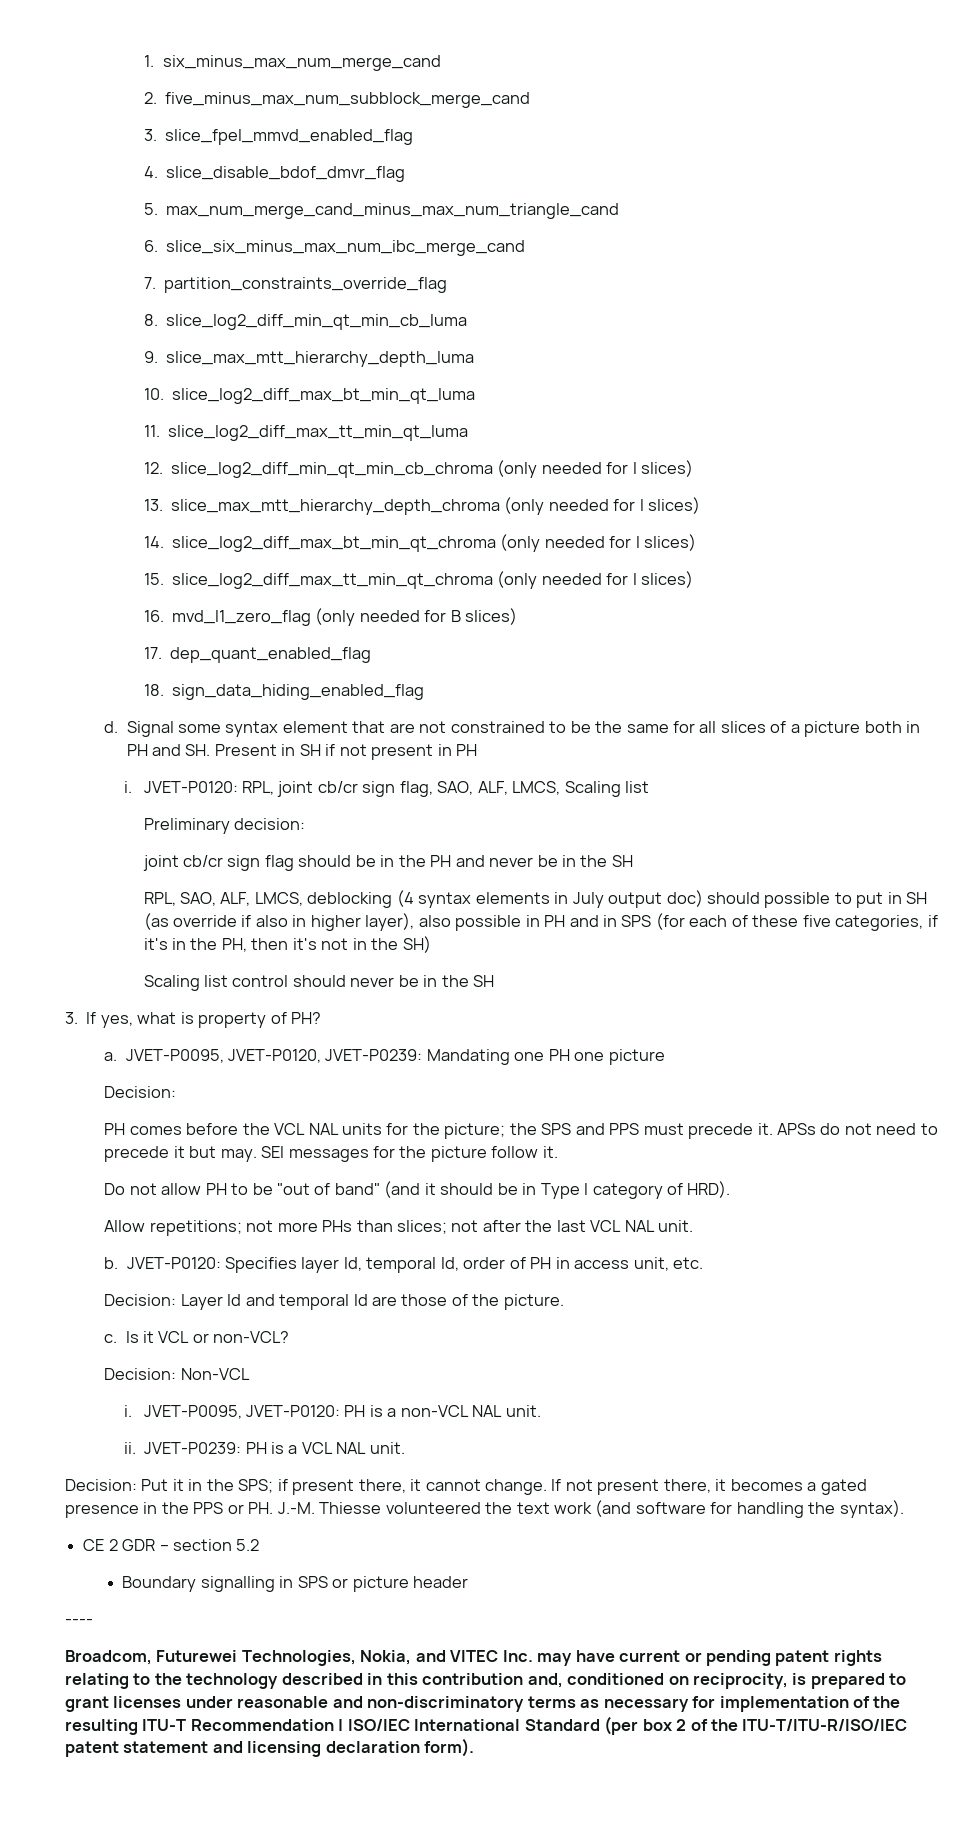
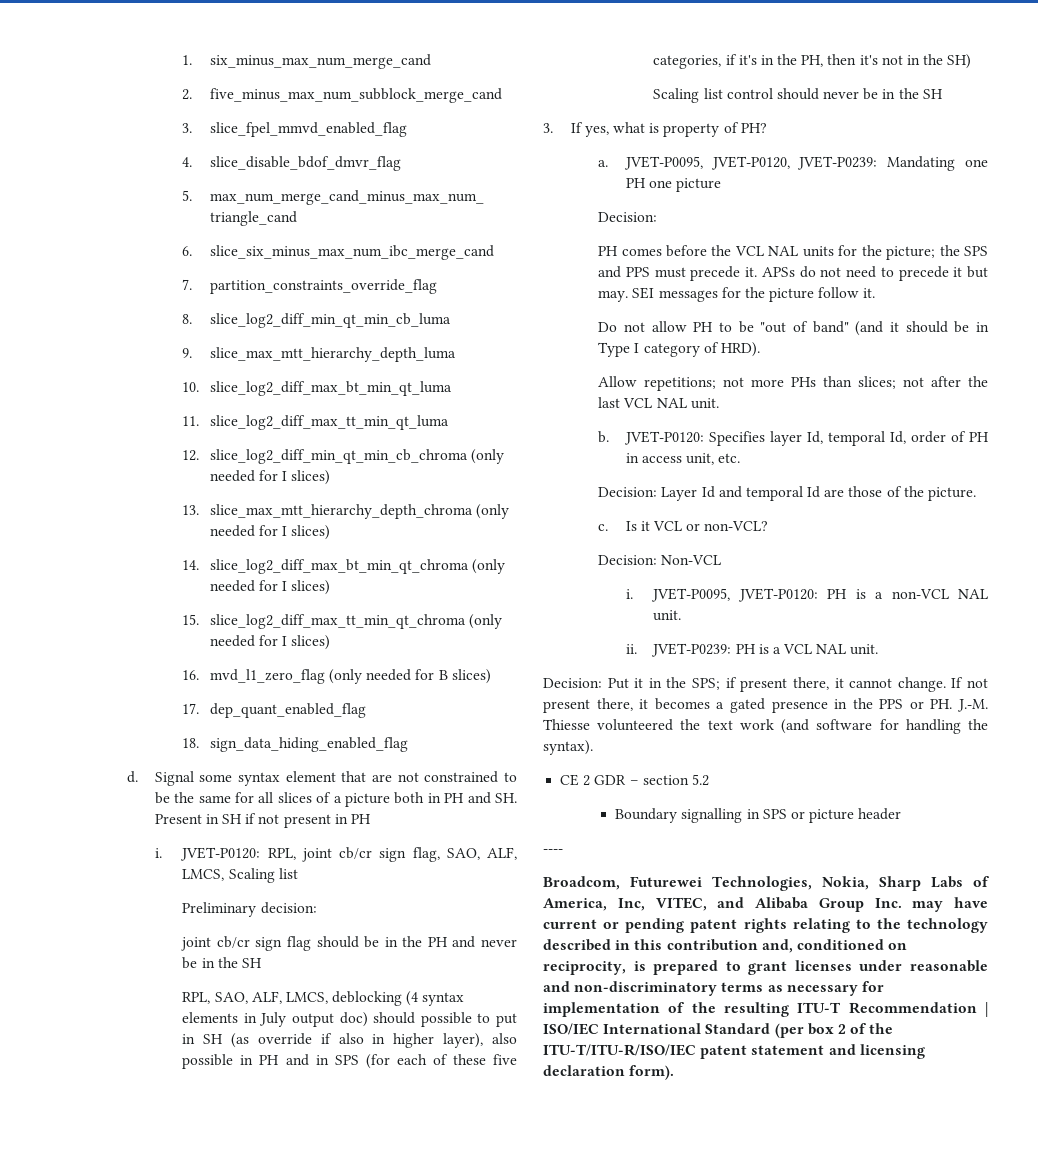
[415,1650,499,1662] and VITEC -> [879,876,989,891] [543,897,864,912] Sharp Labs of America, Inc, VITEC, and Alibaba Group

